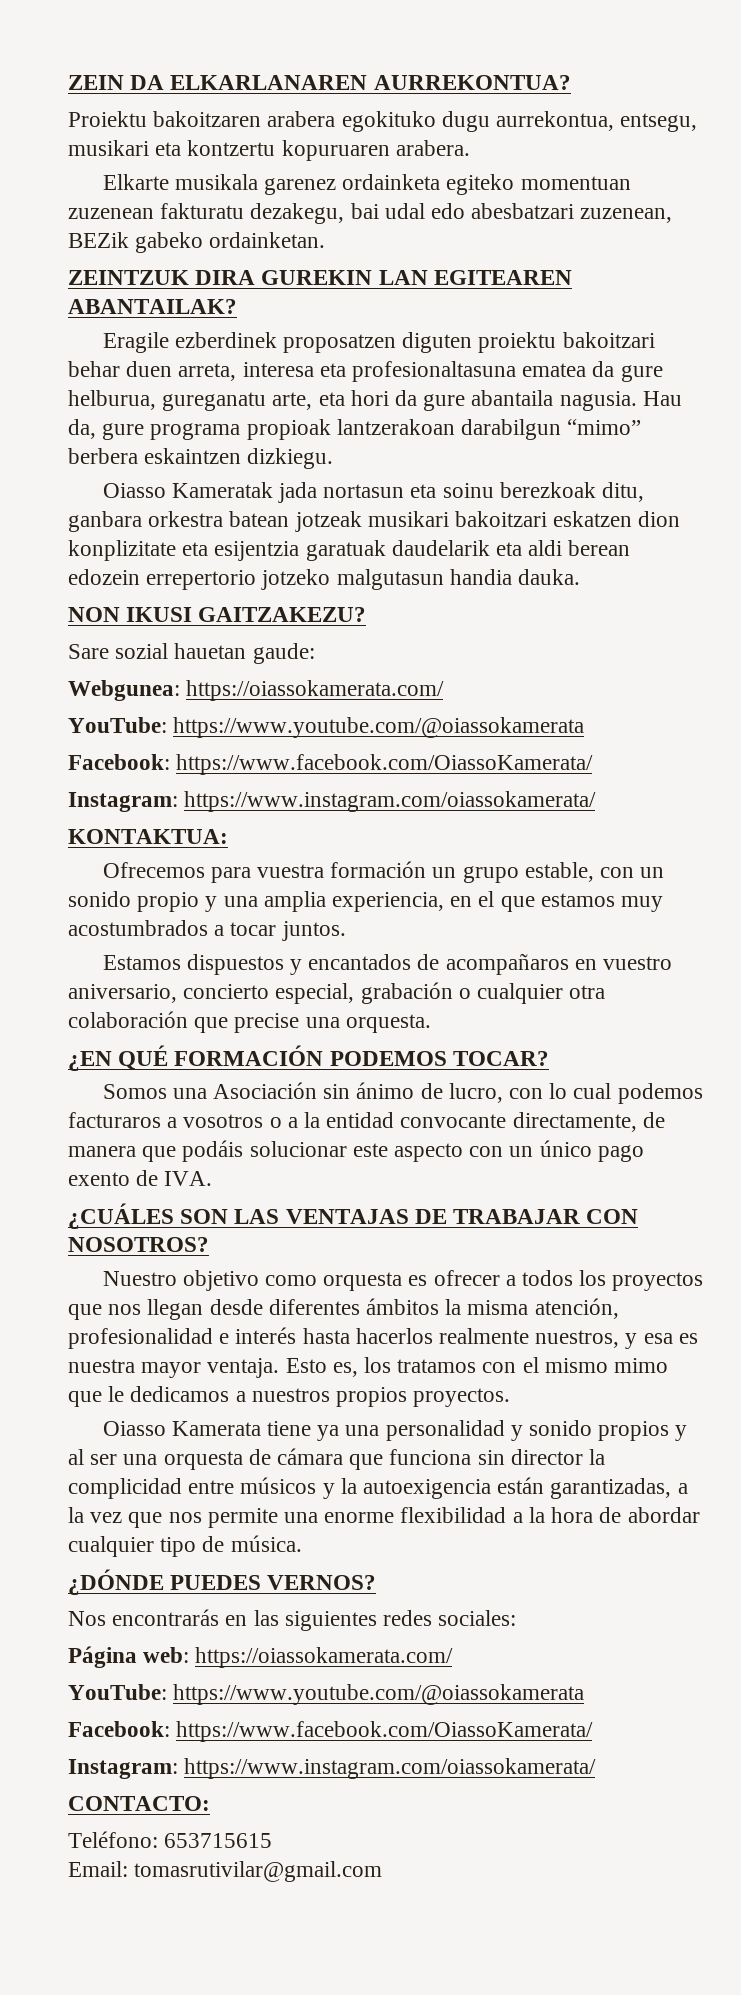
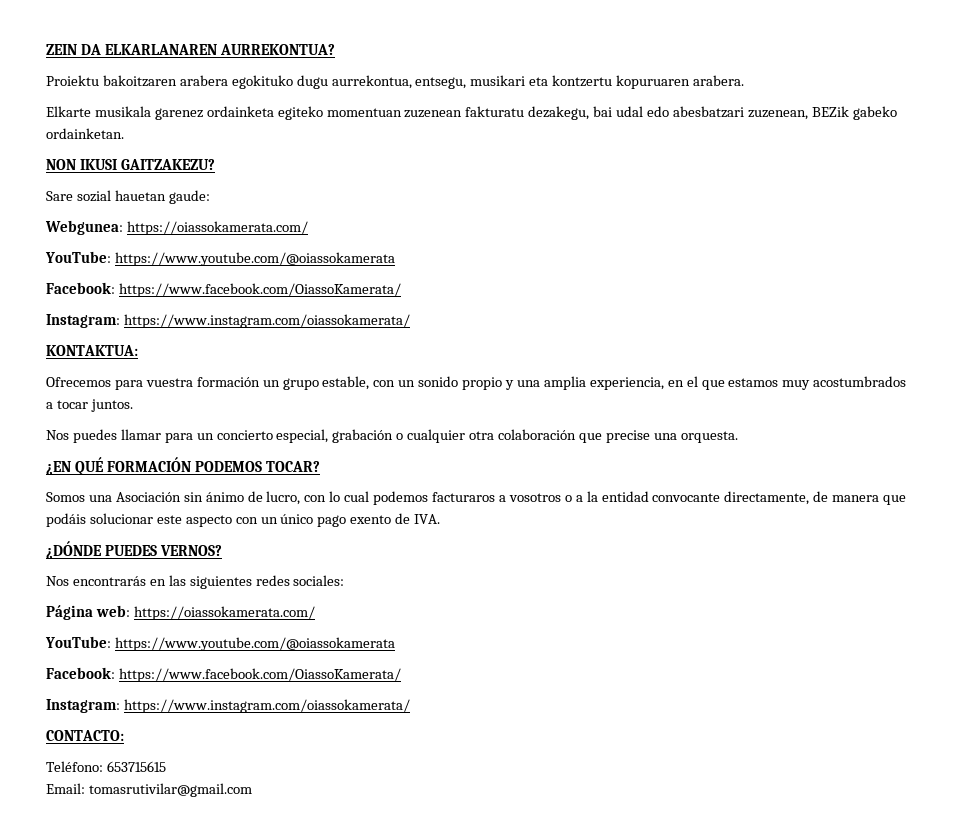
[68,270,572,285] [68,299,237,314] [102,332,655,353] [68,361,663,382] [68,390,682,411] [68,419,642,440] [68,448,334,469] [102,482,645,503] [68,511,681,532] [68,540,631,561] [68,569,581,590] // ZEINTZUK DIRA GUREKIN LAN EGITEAREN ABANTAILAK? // Eragile ezberdinek proposatzen diguten proiektu bakoitzari behar duen arreta, interesa eta profesionaltasuna ematea da gure helburua, gureganatu arte, eta hori da gure abantaila nagusia. Hau da, gure programa propioak lantzerakoan darabilgun “mimo” berbera eskaintzen dizkiegu. // Oiasso Kameratak jada nortasun eta soinu berezkoak ditu, ganbara orkestra batean jotzeak musikari bakoitzari eskatzen dion konplizitate eta esijentzia garatuak daudelarik eta aldi berean edozein errepertorio jotzeko malgutasun handia dauka. -> (124, 133) none
[102,953,673,975] [68,984,177,1003] Estamos dispuestos y encantados de acompañaros en vuestro aniversario, -> [46,429,214,443] Nos puedes llamar para un
[68,1203,639,1229] [68,1237,209,1252] [102,1270,704,1291] [68,1298,619,1320] [68,1327,698,1349] [68,1357,669,1378] [68,1386,511,1407] [102,1420,688,1441] [68,1448,606,1470] [68,1477,688,1499] [68,1507,700,1528] [68,1535,302,1557] // ¿CUÁLES SON LAS VENTAJAS DE TRABAJAR CON NOSOTROS? // Nuestro objetivo como orquesta es ofrecer a todos los proyectos que nos llegan desde diferentes ámbitos la misma atención, profesionalidad e interés hasta hacerlos realmente nuestros, y esa es nuestra mayor ventaja. Esto es, los tratamos con el mismo mimo que le dedicamos a nuestros propios proyectos. // Oiasso Kamerata tiene ya una personalidad y sonido propios y al ser una orquesta de cámara que funciona sin director la complicidad entre músicos y la autoexigencia están garantizadas, a la vez que nos permite una enorme flexibilidad a la hora de abordar cualquier tipo de música. -> (441, 519) none

